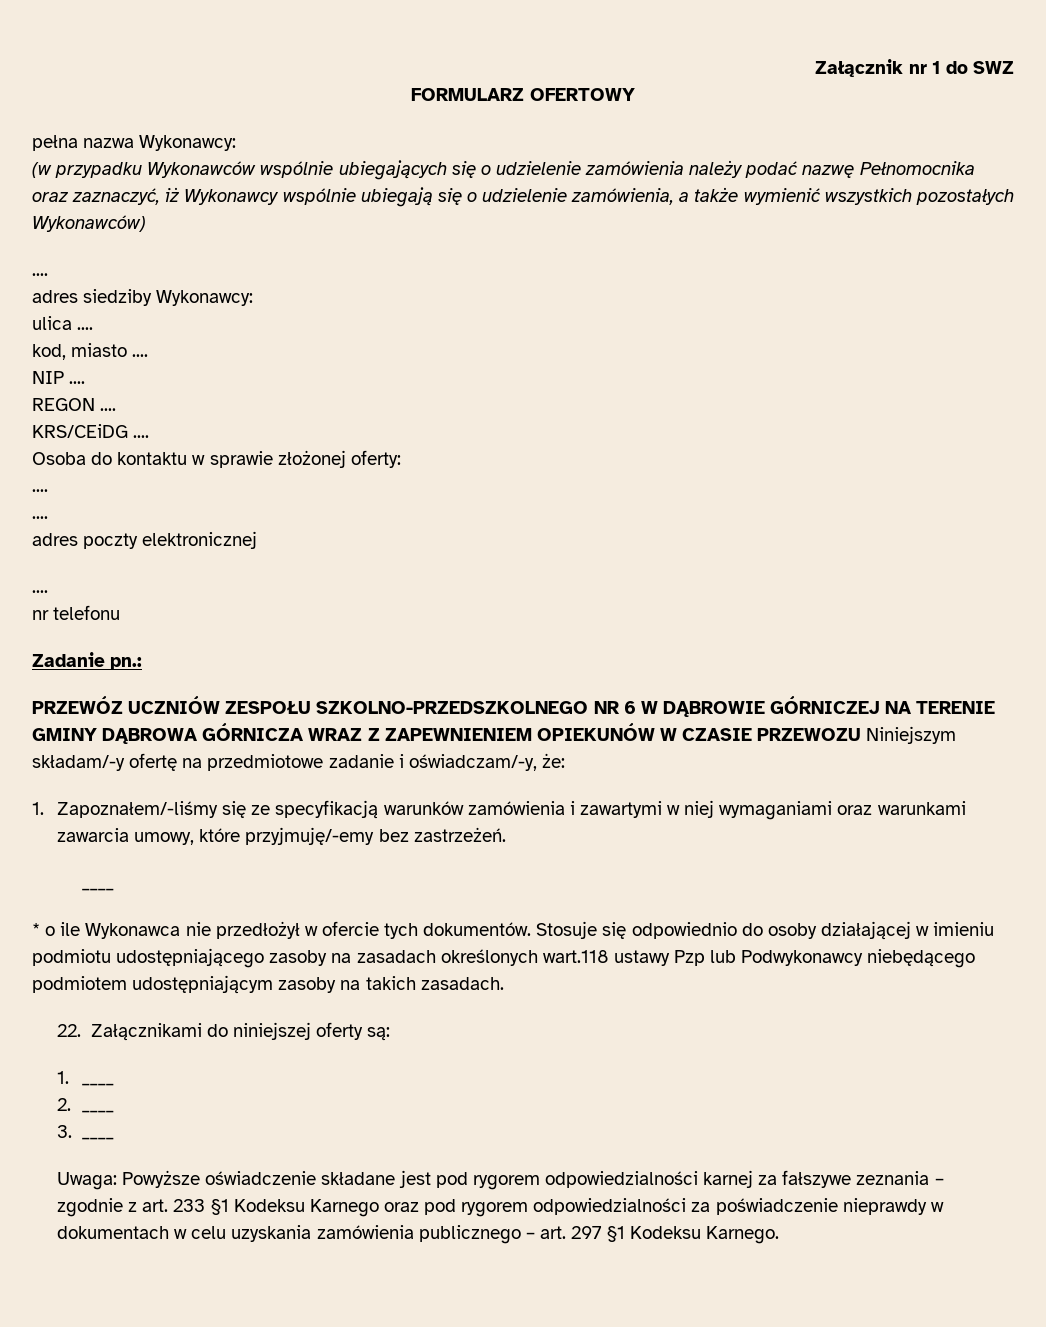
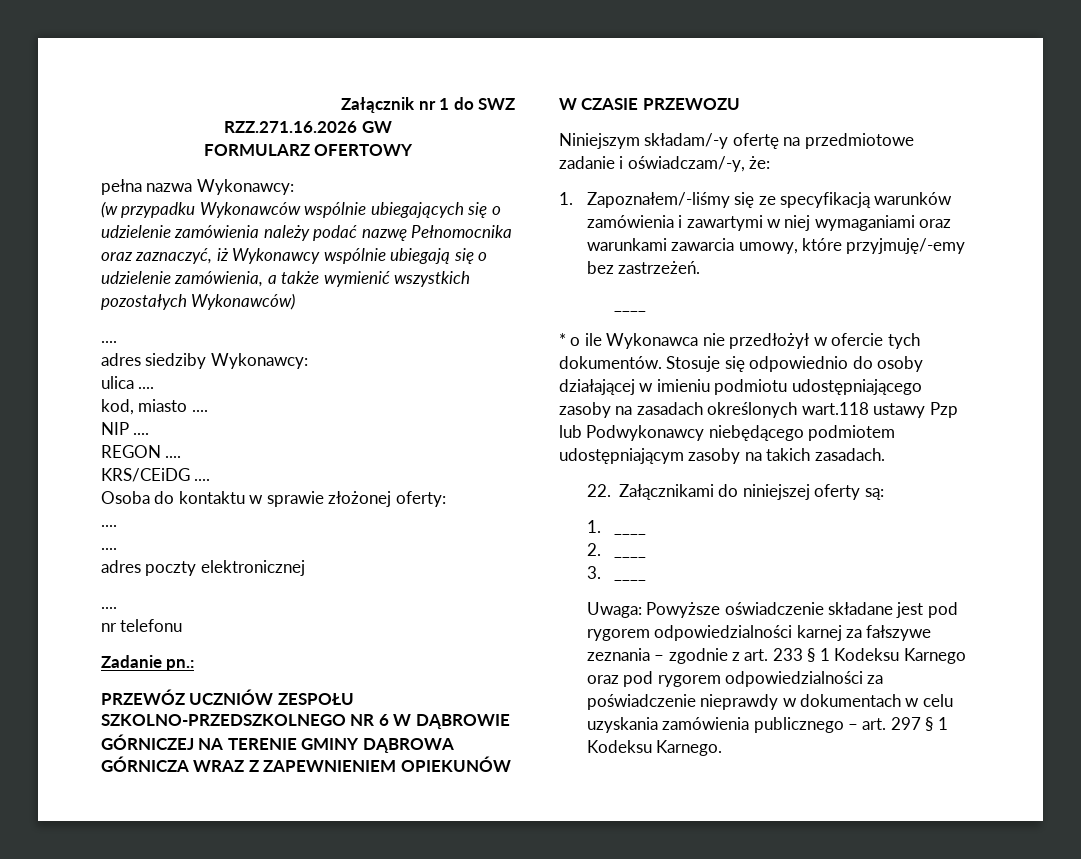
(1014, 67) none -> [224,121,392,133] // RZZ.271.16.2026 GW
(862, 734) none -> (740, 104) //
[210,1199,229,1215] §1 -> [807,648,830,662] § 1
[607,1226,626,1242] §1 -> [925,717,948,731] § 1

